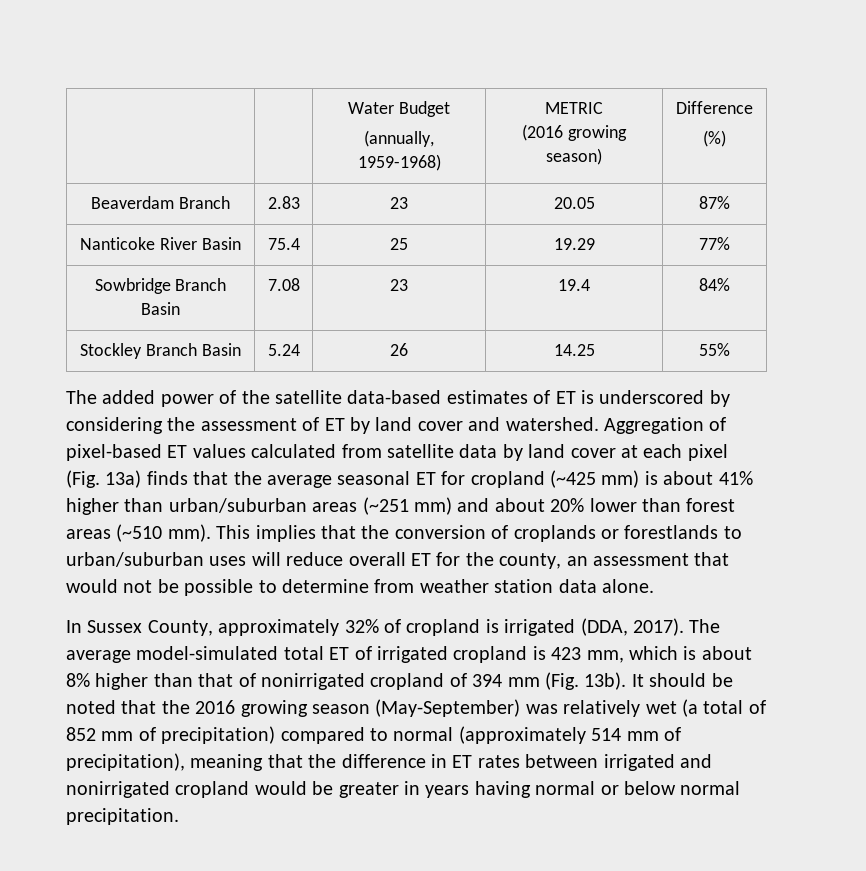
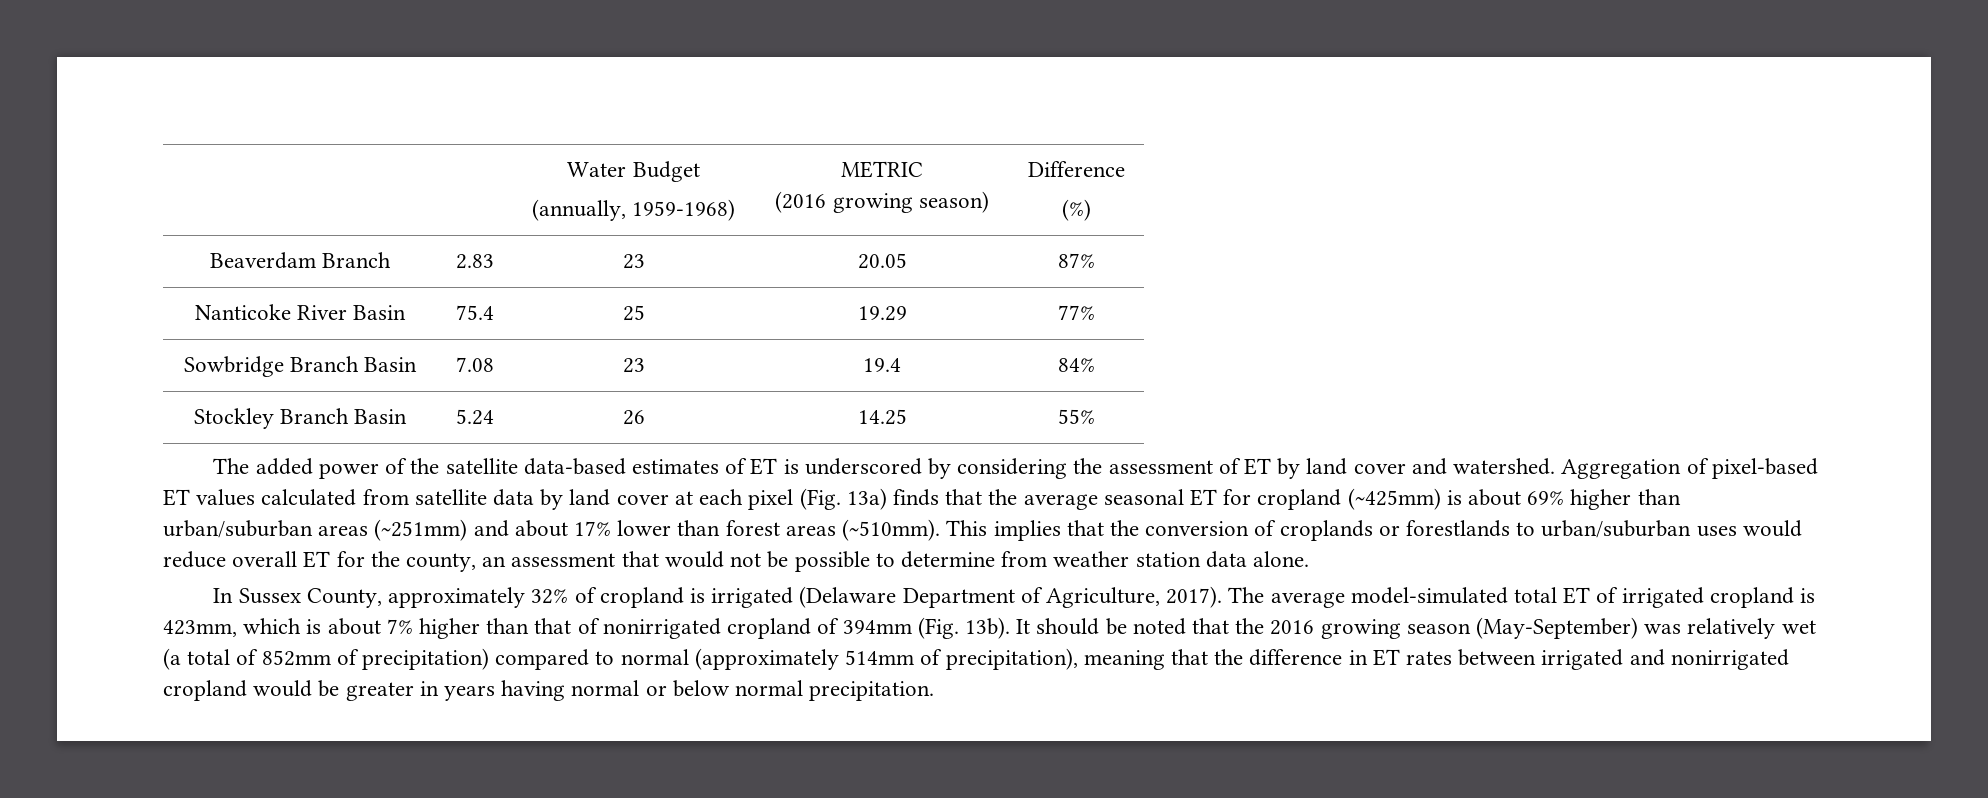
[549,470,753,488] (~425 mm) is about 41% -> [1347,488,1565,510] (~425mm) is about 69%
[362,497,452,515] (~251 mm) -> [374,519,468,541] (~251mm)
[550,498,585,512] 20% -> [574,521,612,536] 17%
[116,524,211,542] (~510 mm). -> [842,519,941,541] (~510mm).
[251,552,281,566] will -> [1742,520,1802,537] would
[580,618,628,636] (DDA, -> [799,586,1160,608] (Delaware Department of Agriculture,
[551,647,624,663] 423 mm, -> [163,620,237,637] 423mm,
[66,673,90,687] 8% -> [386,619,413,634] 7%
[472,674,540,687] 394 mm -> [842,620,912,634] 394mm
[66,727,134,741] 852 mm -> [261,650,331,666] 852mm
[591,728,659,741] 514 mm -> [845,650,915,665] 514mm

